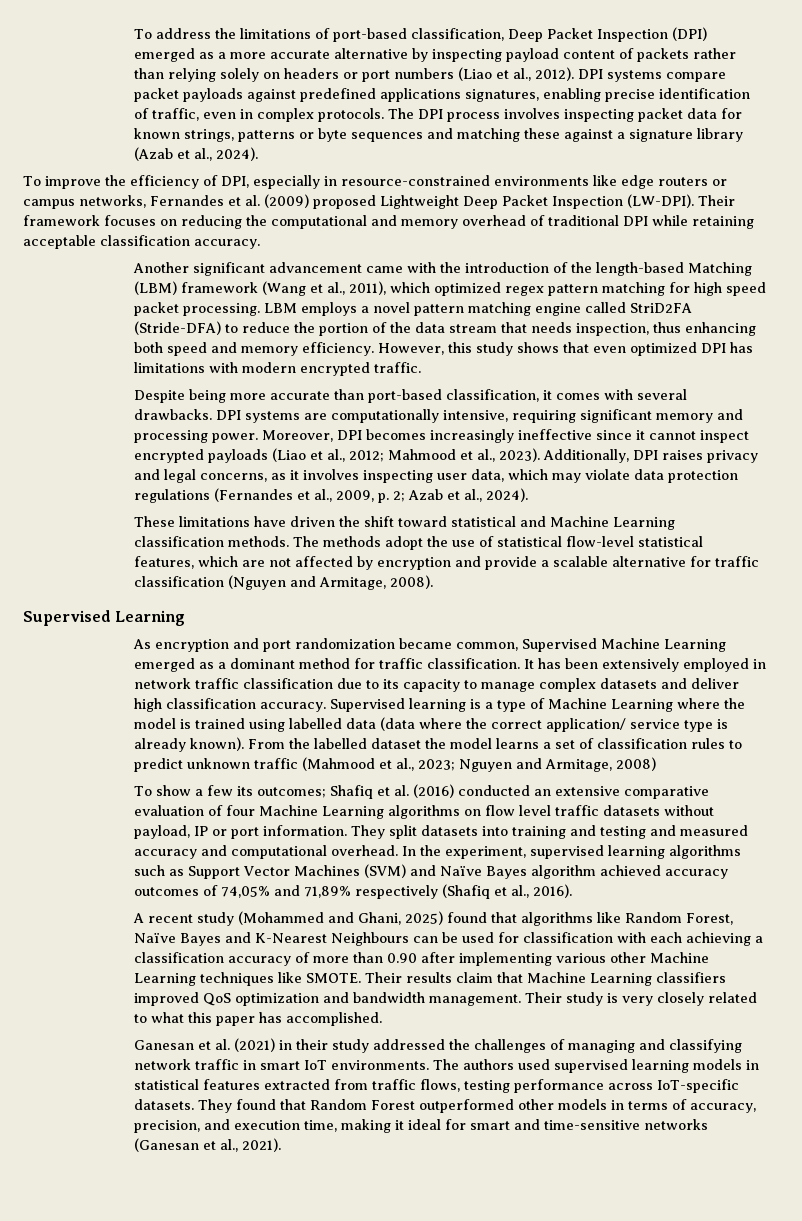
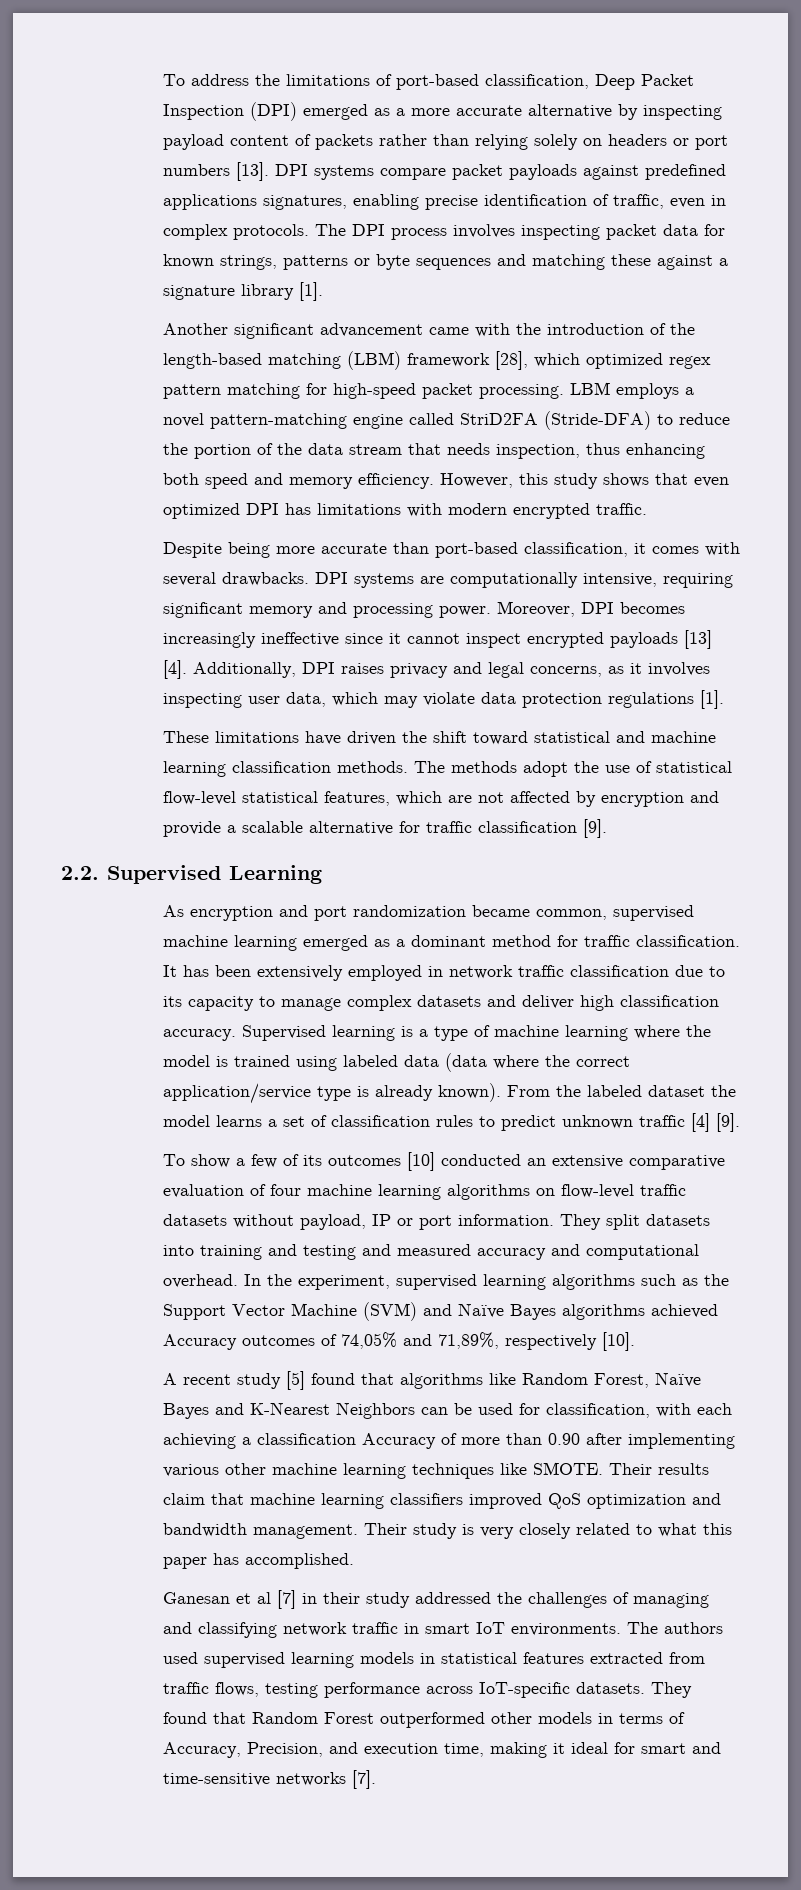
[458,67,575,81] (Liao et al., 2012). -> [235,162,269,181] [13].
[134,147,259,161] [23,175,727,189] [23,194,735,209] [23,215,754,229] [23,235,260,249] (Azab et al., 2024). // To improve the efficiency of DPI, especially in resource-constrained environments like edge routers or campus networks, Fernandes et al. (2009) proposed Lightweight Deep Packet Inspection (LW-DPI). Their framework focuses on reducing the computational and memory overhead of traditional DPI while retaining acceptable classification accuracy. -> [298,282,323,301] [1].
[688,262,753,276] Matching -> [267,353,341,369] matching
[262,281,387,296] (Wang et al., 2011), -> [494,351,528,370] [28],
[694,282,767,296] high speed -> [332,383,416,399] high-speed
[414,302,532,316] pattern matching -> [209,413,347,429] pattern-matching
[272,448,541,462] (Liao et al., 2012; Mahmood et al., 2023). -> [683,630,712,649] [162,660,187,679] [13] [4].
[214,488,529,503] (Fernandes et al., 2009, p. 2; Azab et al., 2024). -> [699,690,724,709] [1].
[550,516,676,530] Machine Learning -> [650,731,716,743] [162,761,226,777] machine learning
[228,575,434,590] (Nguyen and Armitage, 2008). // -> [582,819,607,838] [61,866,99,880] [9]. // 2.2.
[522,638,727,652] Supervised Machine Learning -> [612,905,694,921] [162,935,297,951] supervised machine learning
[548,698,674,712] Machine Learning -> [493,1025,628,1041] machine learning
[289,718,343,729] labelled -> [342,1055,398,1067] labeled
[546,718,681,732] application/ service -> [162,1083,311,1104] application/service
[314,738,368,749] labelled -> [586,1085,642,1097] labeled
[302,757,657,772] [134,784,455,799] (Mahmood et al., 2023; Nguyen and Armitage, 2008) // To show a few its outcomes; Shafiq et al. (2016) -> [690,1113,740,1132] [162,1152,435,1171] [4] [9]. // To show a few of its outcomes [10]
[259,805,552,819] Machine Learning algorithms on flow level -> [306,1184,634,1200] machine learning algorithms on flow-level
(185, 872) none -> [703,1274,729,1286] the
[294,865,361,876] Machines -> [290,1303,357,1316] Machine
[531,865,729,879] algorithm achieved accuracy -> [561,1304,718,1320] [162,1334,237,1350] algorithms achieved Accuracy
[304,884,573,899] 71,89% respectively (Shafiq et al., 2016). -> [437,1332,635,1351] 71,89%, respectively [10].
[238,911,444,925] (Mohammed and Ghani, 2025) -> [285,1371,305,1390] [5]
[331,932,410,946] Neighbours -> [335,1402,415,1419] Neighbors
[523,932,614,943] classification -> [545,1403,650,1418] classification,
[228,956,292,966] accuracy -> [361,1433,436,1449] Accuracy
[650,952,710,963] [134,973,197,986] Machine Learning -> [271,1463,406,1479] machine learning
[527,972,653,986] Machine Learning -> [249,1493,384,1509] machine learning
[215,1038,276,1052] al. (2021) -> [256,1590,296,1609] al [7]
[690,1103,757,1113] [134,1120,201,1133] accuracy, precision, -> [162,1742,323,1758] Accuracy, Precision,
[134,1138,282,1152] (Ganesan et al., 2021). -> [351,1770,376,1789] [7].

